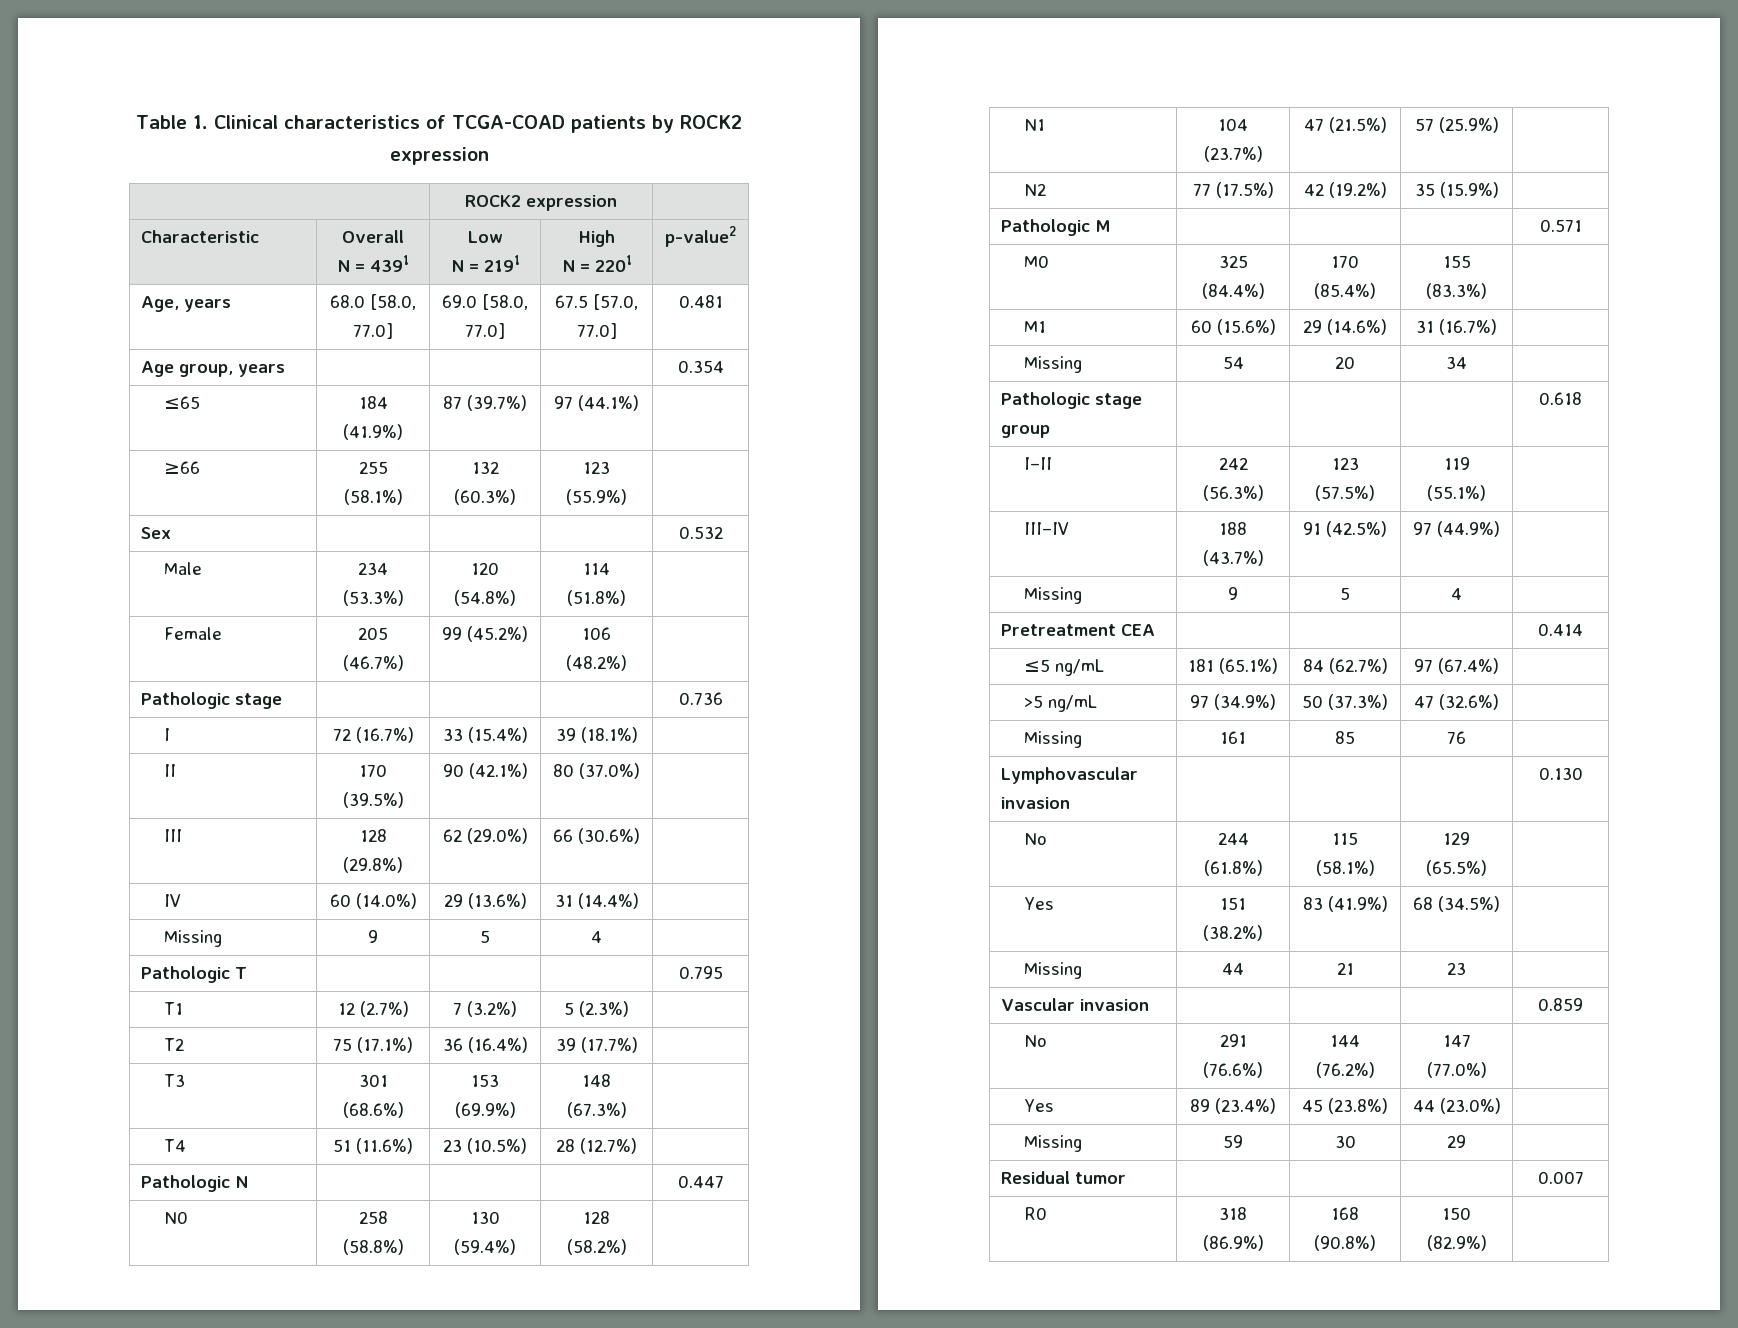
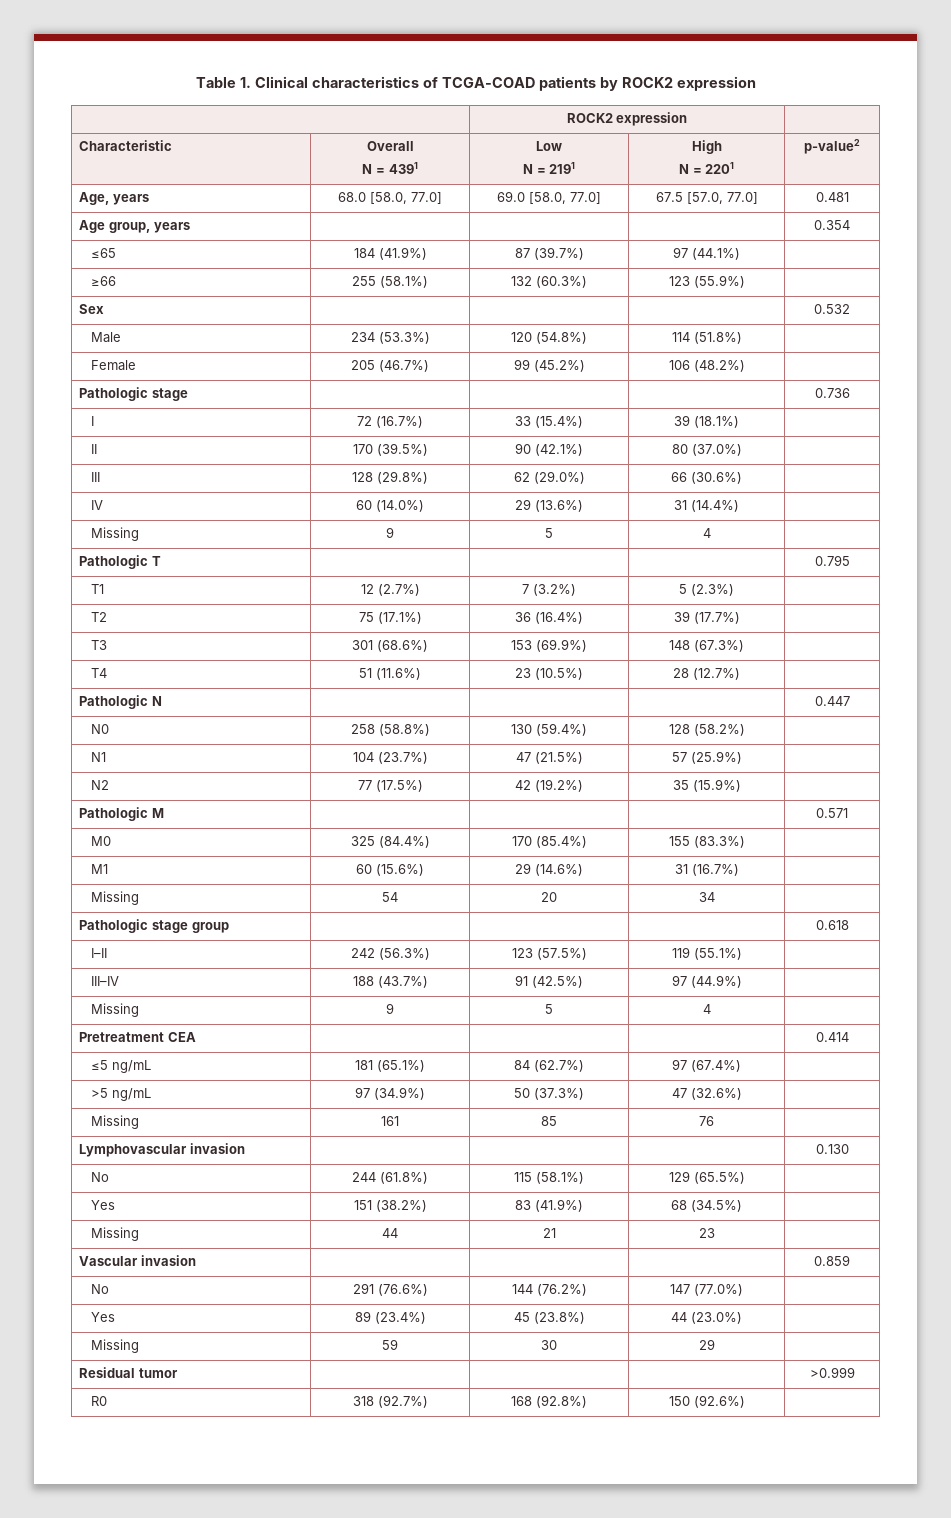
[1537,1171,1584,1184] 0.007 -> [809,1367,855,1378] >0.999
[1202,1235,1264,1251] (86.9%) -> [377,1395,428,1408] (92.7%)
[1314,1235,1376,1251] (90.8%) -> [536,1395,587,1408] (92.8%)
[1426,1235,1487,1251] (82.9%) -> [693,1395,745,1408] (92.6%)

